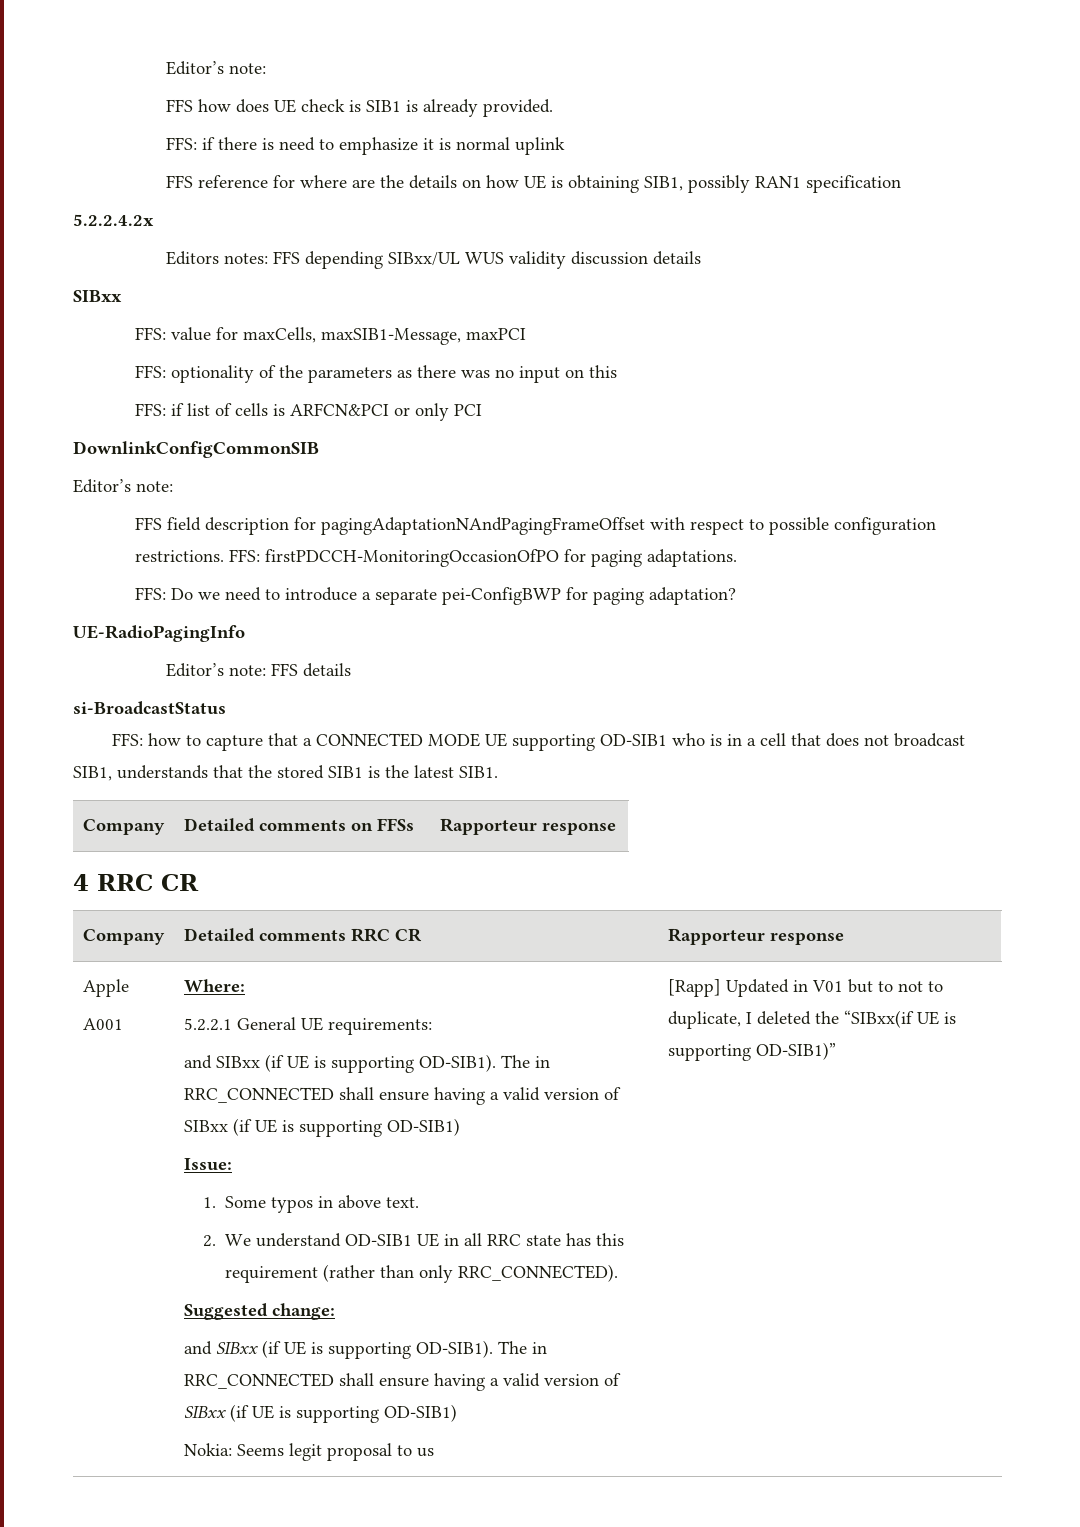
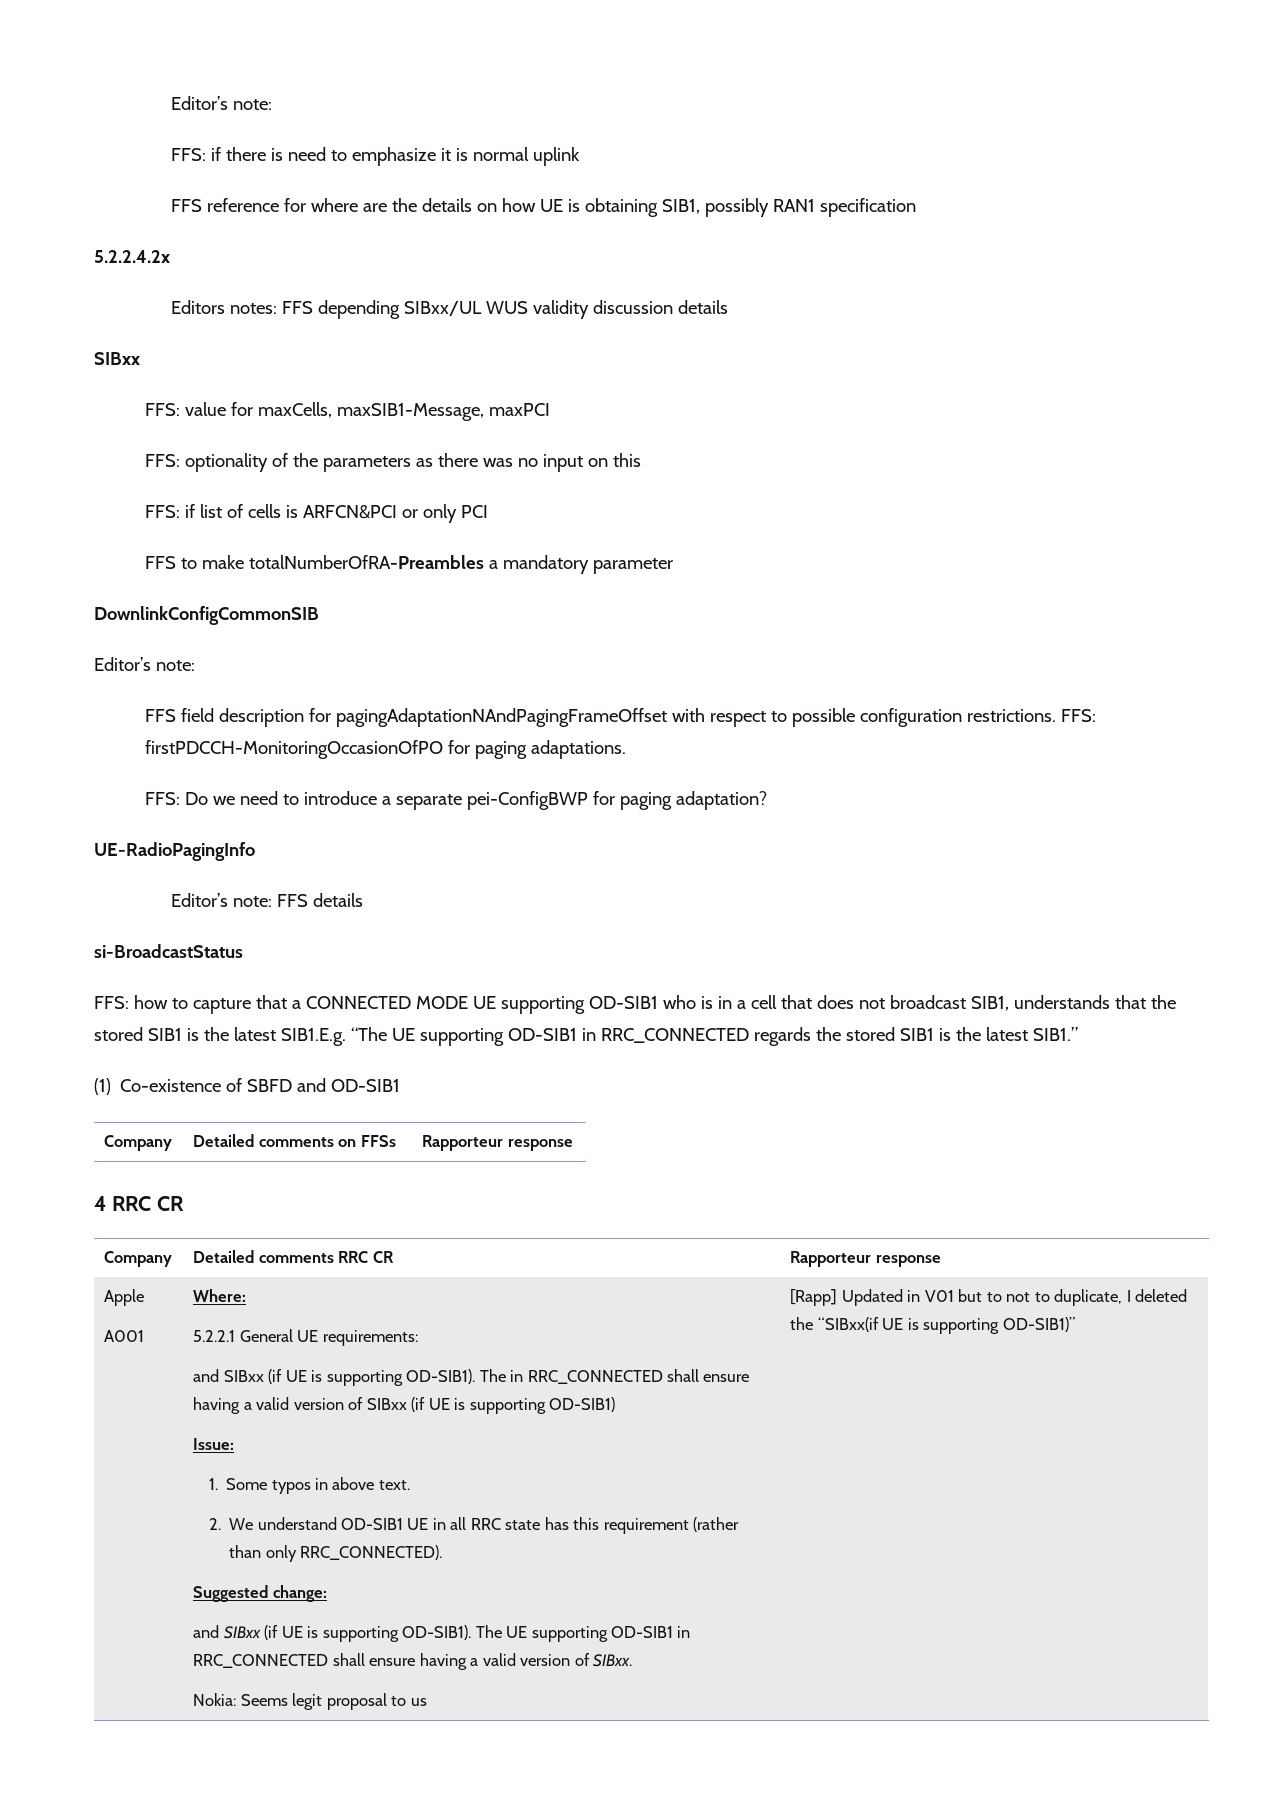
[165,61,266,75] [165,99,553,117] Editor’s note: // FFS how does UE check is SIB1 is already provided. -> [170,96,272,110] Editor’s note:
(482, 410) none -> [145,555,674,574] // FFS to make totalNumberOfRA-Preambles a mandatory parameter
[459,766,498,778] SIB1. -> [280,1027,1078,1046] [94,1078,401,1095] SIB1.E.g. “The UE supporting OD-SIB1 in RRC_CONNECTED regards the stored SIB1 is the latest SIB1.” // (1) Co-existence of SBFD and OD-SIB1
[531,1342,547,1354] [183,1373,621,1391] [183,1404,457,1423] in RRC_CONNECTED shall ensure having a valid version of SIBxx (if UE is supporting OD-SIB1) -> [506,1626,691,1642] [193,1653,633,1670] UE supporting OD-SIB1 in RRC_CONNECTED shall ensure having a valid version of SIBxx.

